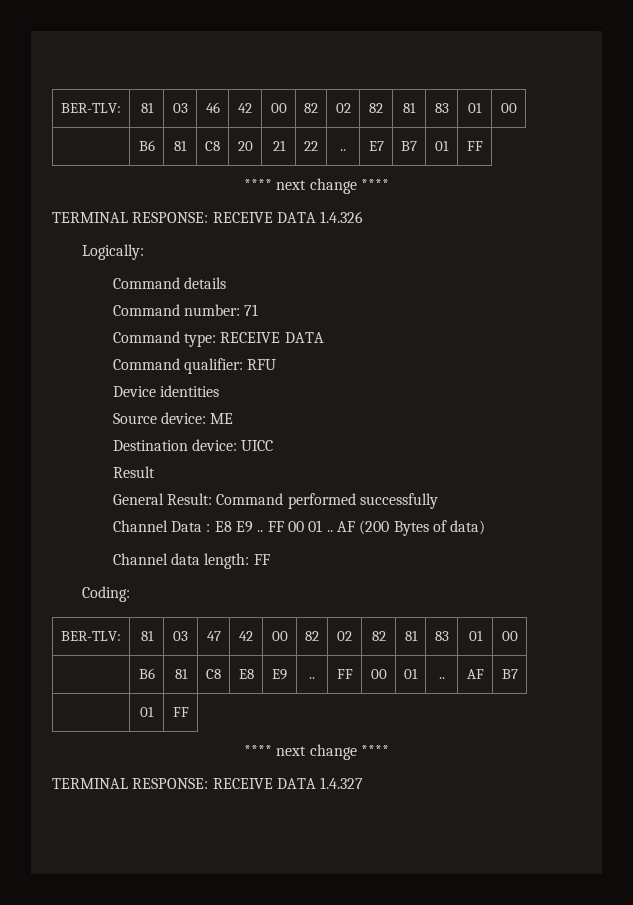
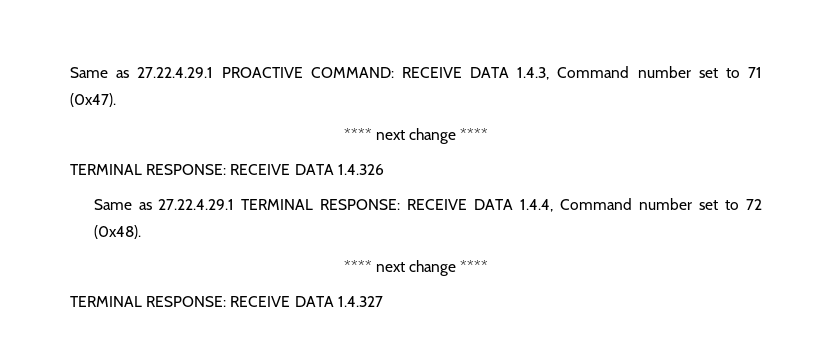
[61,103,121,113] [140,103,154,113] [172,103,188,113] [205,102,220,113] [238,103,252,113] [270,103,287,113] [304,103,318,113] [335,103,351,113] [369,103,383,113] [403,103,416,113] [434,103,449,113] [468,103,482,113] [500,103,517,113] [138,140,155,151] [174,141,187,151] [205,141,220,151] [237,141,253,151] [272,141,286,151] [304,141,318,151] [340,149,346,151] [368,141,384,151] [401,141,417,151] [435,141,449,151] [466,141,483,151] BER-TLV: | 81 | 03 | 46 | 42 | 00 | 82 | 02 | 82 | 81 | 83 | 01 | 00 // | B6 | 81 | C8 | 20 | 21 | 22 | .. | E7 | B7 | 01 | FF -> [70,66,763,80] [70,93,116,107] Same as 27.22.4.29.1 PROACTIVE COMMAND: RECEIVE DATA 1.4.3, Command number set to 71 (0x47).
[82,244,145,260] [112,277,227,289] [112,304,259,316] [112,331,324,347] [112,358,277,374] [112,385,220,397] [112,412,234,424] [112,439,274,451] [112,466,155,478] [112,493,438,509] [112,520,486,536] [112,553,270,569] [82,586,131,602] [61,631,121,641] [140,631,154,641] [173,631,188,641] [206,631,221,641] [239,631,253,641] [271,631,288,641] [305,631,319,641] [337,631,352,641] [371,631,386,641] [404,631,418,641] [434,631,449,641] [468,631,483,641] [501,631,518,641] [138,668,155,679] [174,669,188,679] [206,669,221,679] [238,669,254,679] [272,669,287,680] [309,677,315,679] [336,669,353,679] [370,669,387,679] [404,669,418,679] [438,677,445,679] [466,669,484,679] [501,669,518,679] [140,707,154,717] [172,707,189,717] Logically: // Command details // Command number: 71 // Command type: RECEIVE DATA // Command qualifier: RFU // Device identities // Source device: ME // Destination device: UICC // Result // General Result: Command performed successfully // Channel Data : E8 E9 .. FF 00 01 .. AF (200 Bytes of data) // Channel data length: FF // Coding: // BER-TLV: | 81 | 03 | 47 | 42 | 00 | 82 | 02 | 82 | 81 | 83 | 01 | 00 // | B6 | 81 | C8 | E8 | E9 | .. | FF | 00 | 01 | .. | AF | B7 // | 01 | FF -> [93,198,762,212] [93,225,141,239] Same as 27.22.4.29.1 TERMINAL RESPONSE: RECEIVE DATA 1.4.4, Command number set to 72 (0x48).

